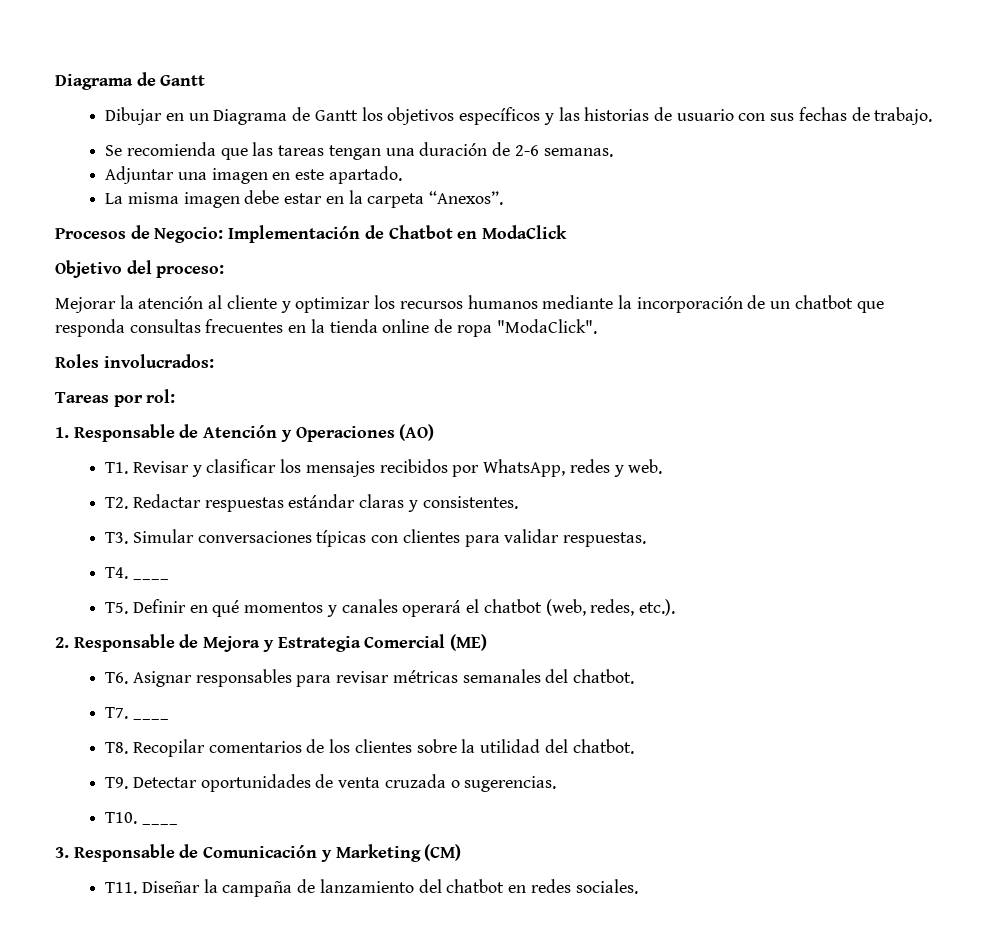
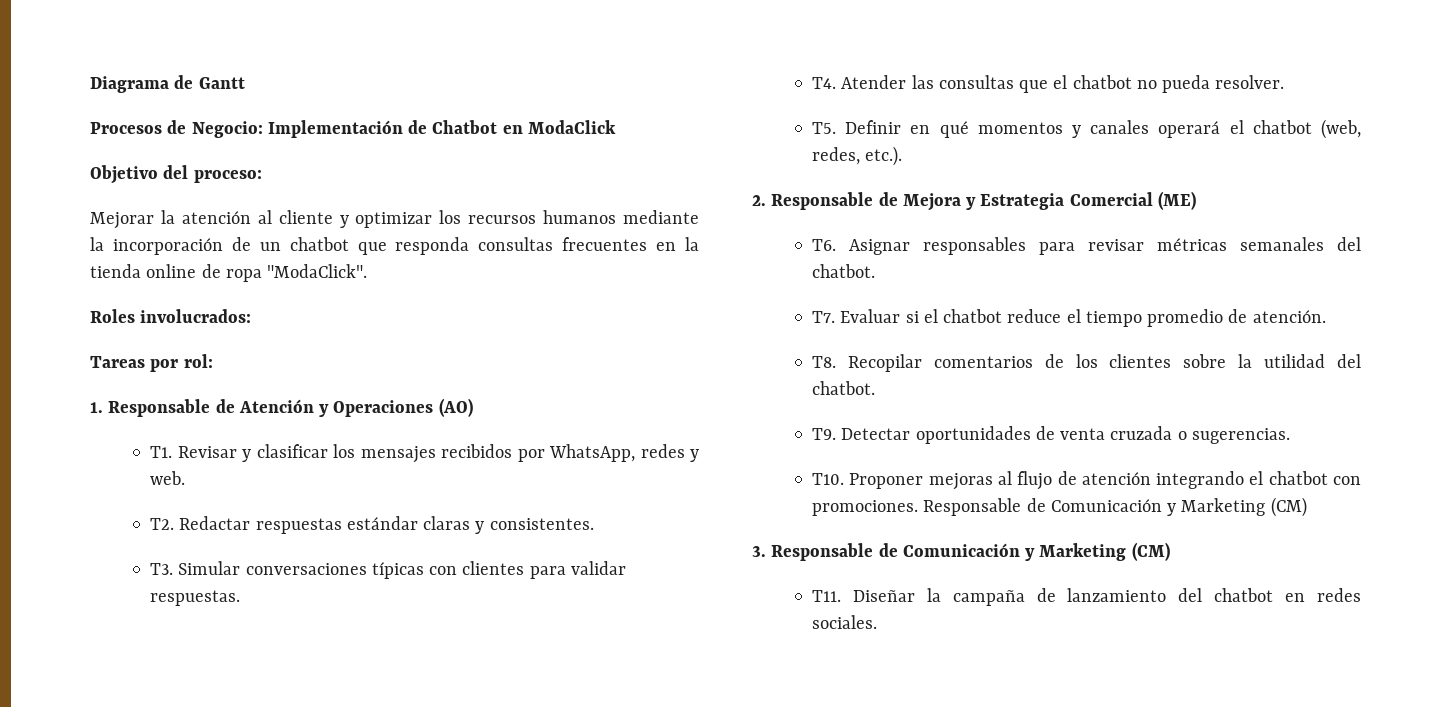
[55,72,206,90] [105,107,933,125] [105,142,613,160] [105,166,402,184] [105,190,504,208] Diagrama de Gantt // Dibujar en un Diagrama de Gantt los objetivos específicos y las historias de usuario con sus fechas de trabajo. // Se recomienda que las tareas tengan una duración de 2-6 semanas. // Adjuntar una imagen en este apartado. // La misma imagen debe estar en la carpeta “Anexos”. -> [90,75,245,93] Diagrama de Gantt
[132,578,169,580] ____ -> [841,75,1285,93] Atender las consultas que el chatbot no pueda resolver.
[132,718,169,720] ____ -> [840,309,1326,327] Evaluar si el chatbot reduce el tiempo promedio de atención.
[141,823,178,825] ____ -> [849,471,1361,490] [812,497,1307,517] Proponer mejoras al flujo de atención integrando el chatbot con promociones. Responsable de Comunicación y Marketing (CM)

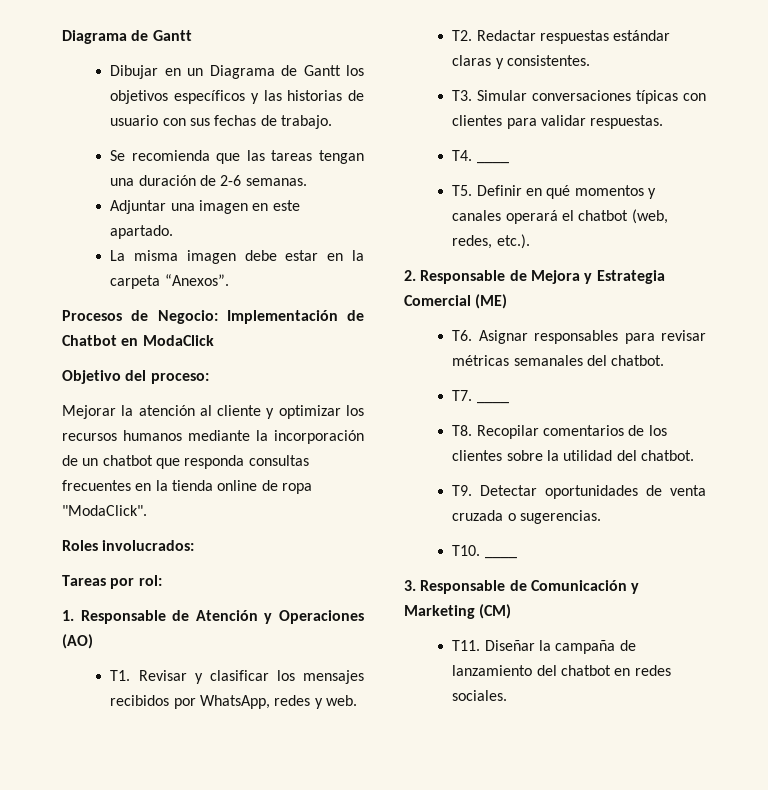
[90,75,245,93] Diagrama de Gantt -> [62,30,192,44] [110,65,364,79] [110,90,365,104] [110,115,333,129] [110,150,364,164] [110,175,307,186] [110,200,300,214] [110,225,174,239] [110,250,364,264] [110,274,229,289] Diagrama de Gantt // Dibujar en un Diagrama de Gantt los objetivos específicos y las historias de usuario con sus fechas de trabajo. // Se recomienda que las tareas tengan una duración de 2-6 semanas. // Adjuntar una imagen en este apartado. // La misma imagen debe estar en la carpeta “Anexos”.
[841,75,1285,93] Atender las consultas que el chatbot no pueda resolver. -> [476,161,509,164] ____
[840,309,1326,327] Evaluar si el chatbot reduce el tiempo promedio de atención. -> [476,401,509,404] ____
[849,471,1361,490] [812,497,1307,517] Proponer mejoras al flujo de atención integrando el chatbot con promociones. Responsable de Comunicación y Marketing (CM) -> [484,556,517,559] ____

